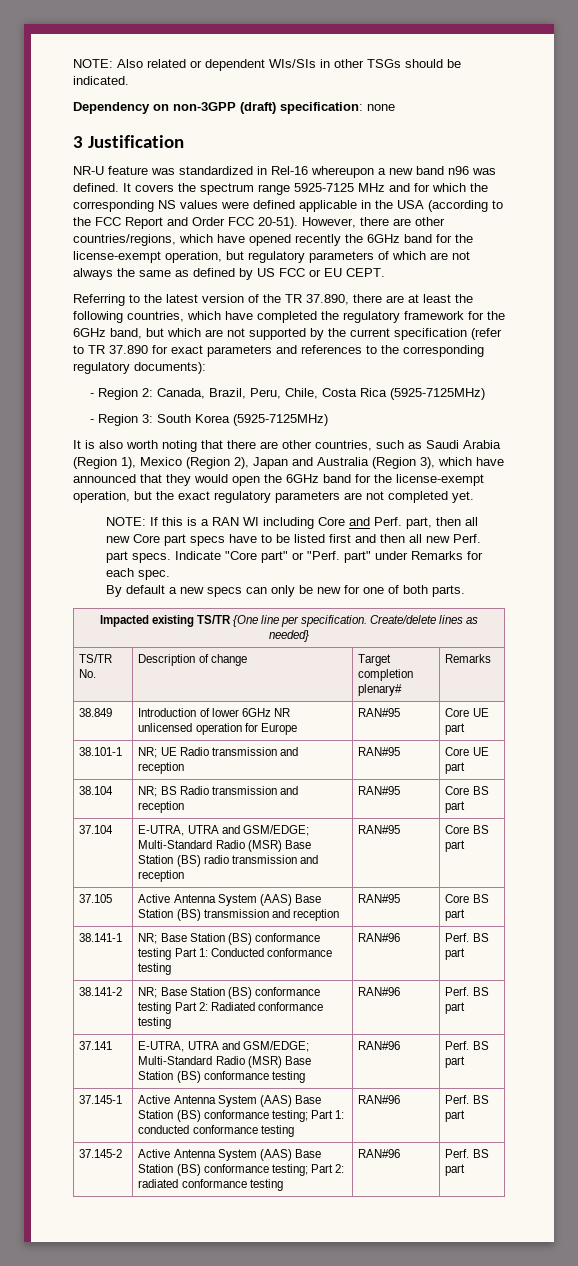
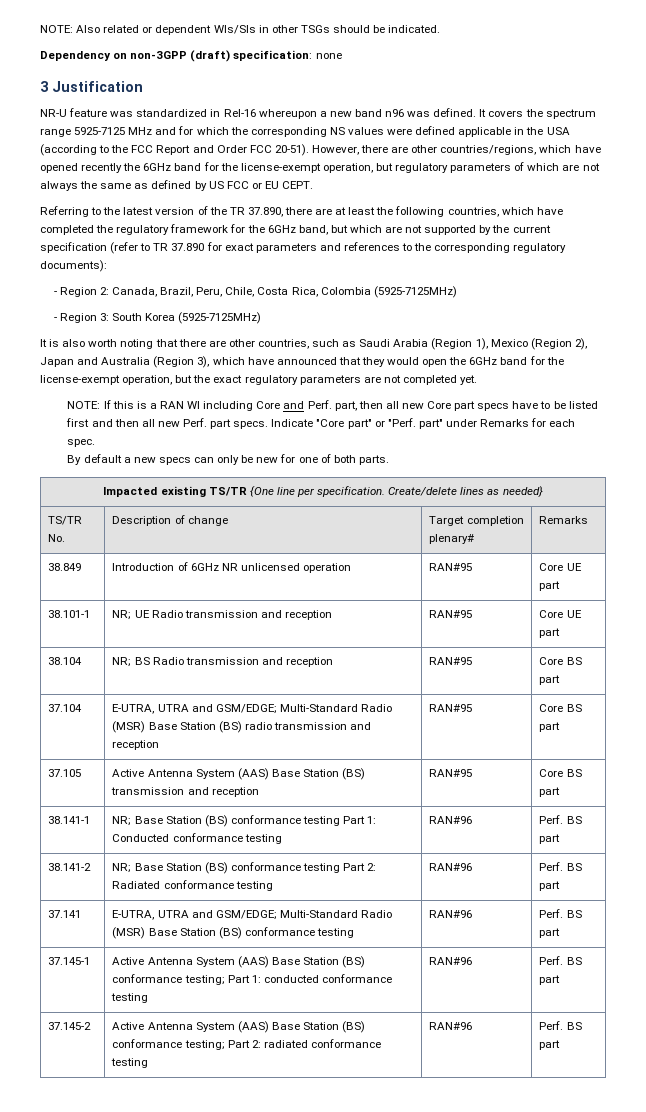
[359,388,387,397] Rica -> [291,287,371,297] Rica, Colombia
[211,708,239,717] lower -> (188, 566) none
[244,723,297,735] for Europe -> (351, 568) none

